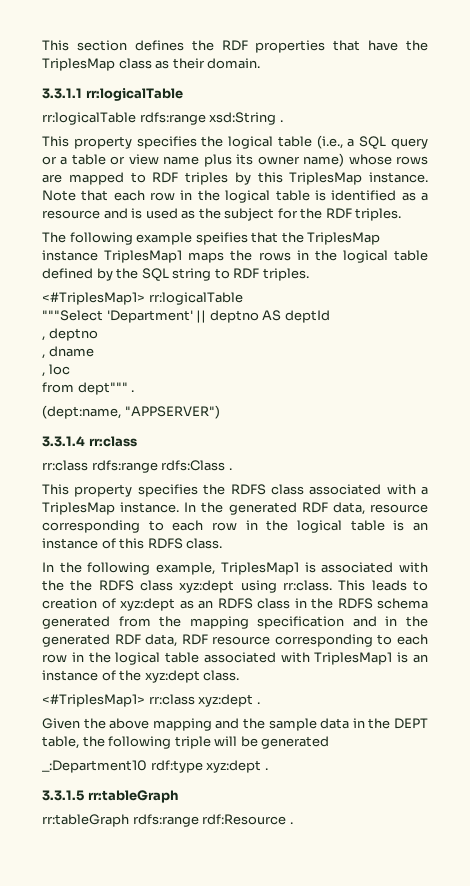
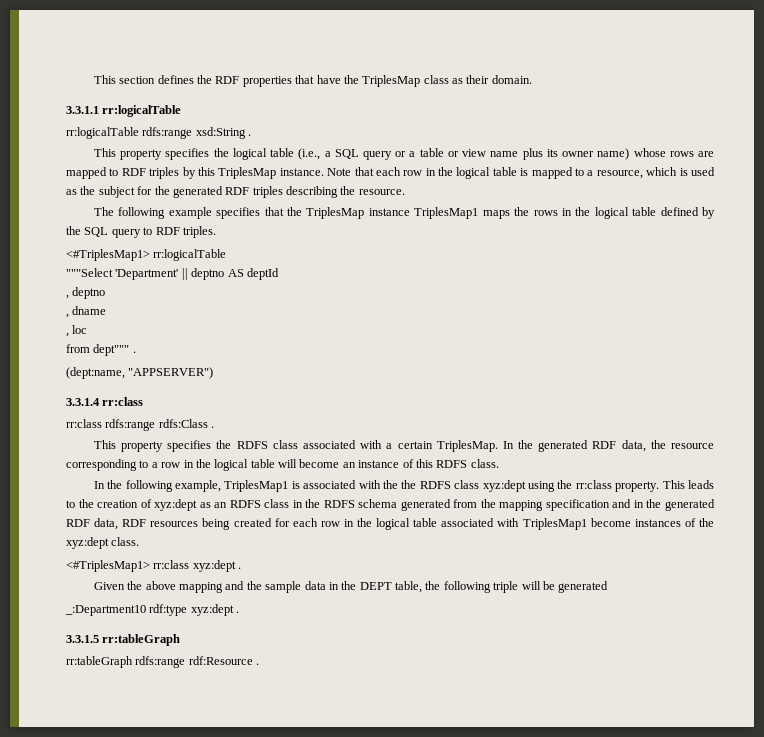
[331,190,429,201] [42,208,128,219] identified as a resource and -> [531,167,678,179] mapped to a resource, which
[325,208,402,221] RDF triples. -> [172,186,405,198] generated RDF triples describing the resource.
[195,232,248,245] speifies -> [216,207,261,219] specifies
[172,268,212,281] string -> [111,229,141,238] query
[42,502,180,515] TriplesMap instance. -> [397,440,498,452] certain TriplesMap.
[370,504,429,513] [42,520,405,533] resource corresponding to each row in the logical table is -> [650,440,715,449] [66,459,340,471] the resource corresponding to a row in the logical table will become
[283,580,332,591] rr:class. -> [557,480,660,492] the rr:class property.
(428, 585) none -> [78,499,94,508] the
[212,634,393,647] resource corresponding to -> [150,518,290,530] resources being created for
[397,652,428,663] [42,670,98,681] is an instance -> [590,518,681,527] become instances

